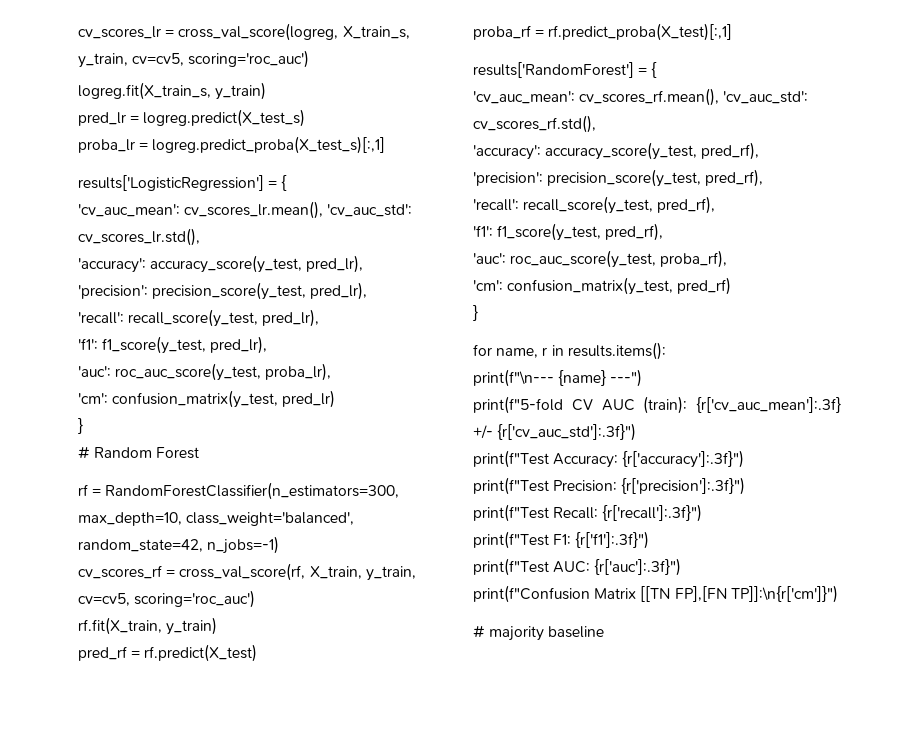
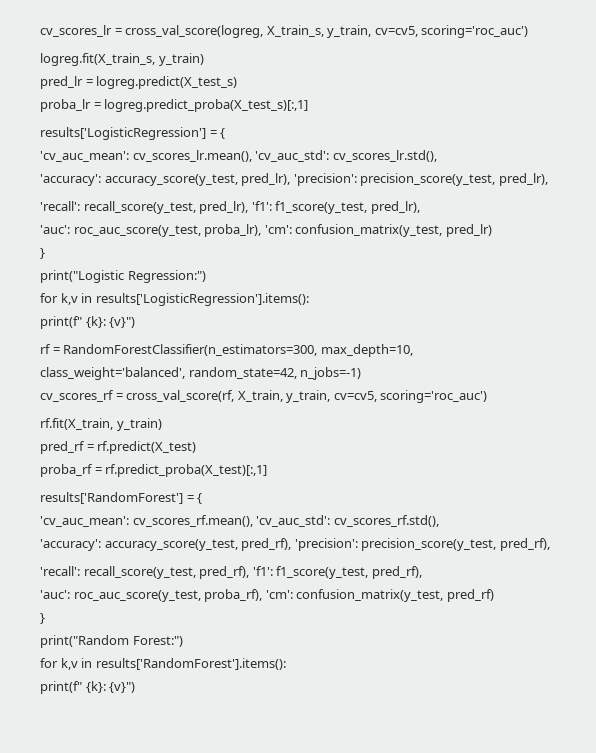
(364, 264) // -> (291, 179) none
(320, 318) // -> (249, 207) none
(332, 372) // -> (262, 230) none
[78,446,200,459] # Random Forest -> [40,270,206,283] [40,293,309,306] [40,316,136,329] print("Logistic Regression:") // for k,v in results['LogisticRegression'].items(): // print(f" {k}: {v}")
(760, 151) // -> (292, 544) none
(716, 205) // -> (250, 572) none
(728, 259) // -> (263, 595) none
[473,342,666,360] [473,369,643,387] [473,396,841,414] [473,423,637,441] [473,450,745,468] [473,477,746,495] [473,504,703,522] [473,531,650,549] [473,558,682,576] [473,585,838,603] [473,625,605,641] // for name, r in results.items(): // print(f"\n--- {name} ---") // print(f"5-fold CV AUC (train): {r['cv_auc_mean']:.3f} +/- {r['cv_auc_std']:.3f}") // print(f"Test Accuracy: {r['accuracy']:.3f}") // print(f"Test Precision: {r['precision']:.3f}") // print(f"Test Recall: {r['recall']:.3f}") // print(f"Test F1: {r['f1']:.3f}") // print(f"Test AUC: {r['auc']:.3f}") // print(f"Confusion Matrix [[TN FP],[FN TP]]:\n{r['cm']}") // # majority baseline -> [40,635,183,648] [40,658,286,670] [40,681,136,694] // print("Random Forest:") // for k,v in results['RandomForest'].items(): // print(f" {k}: {v}")

